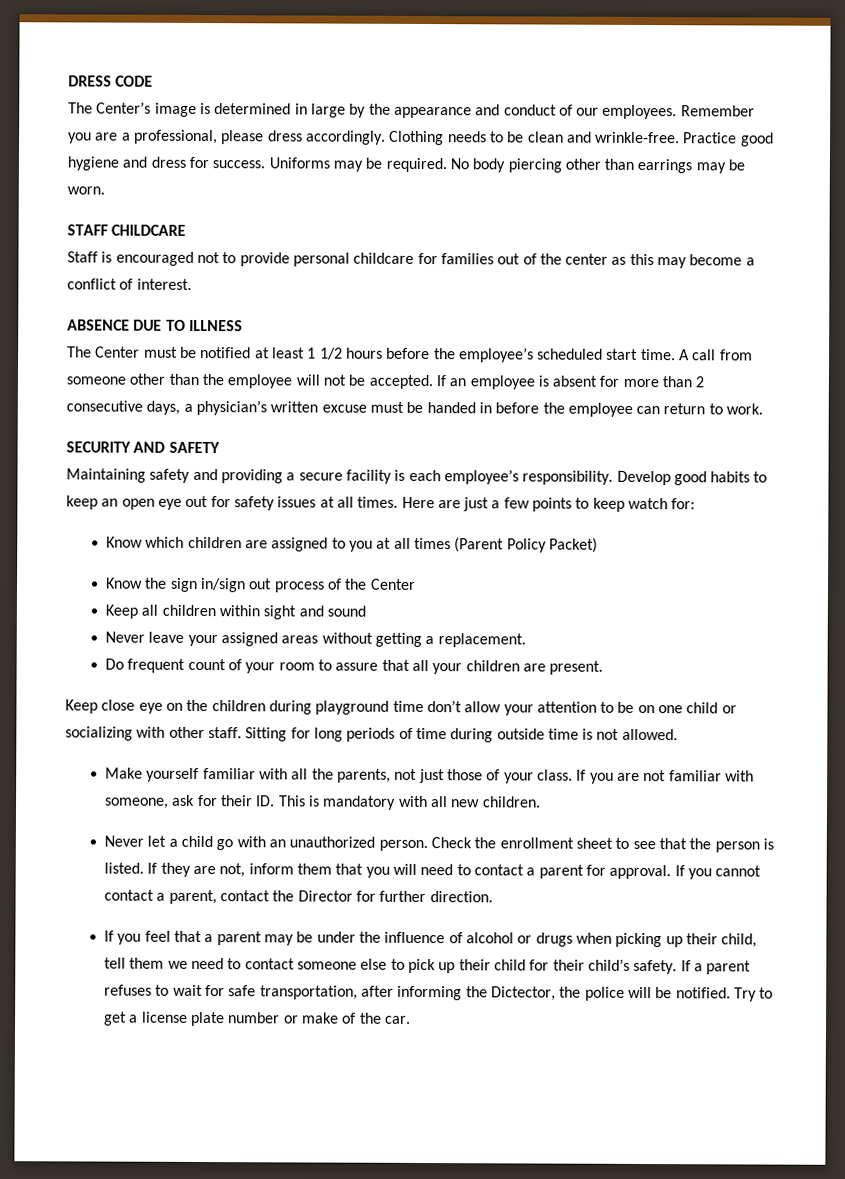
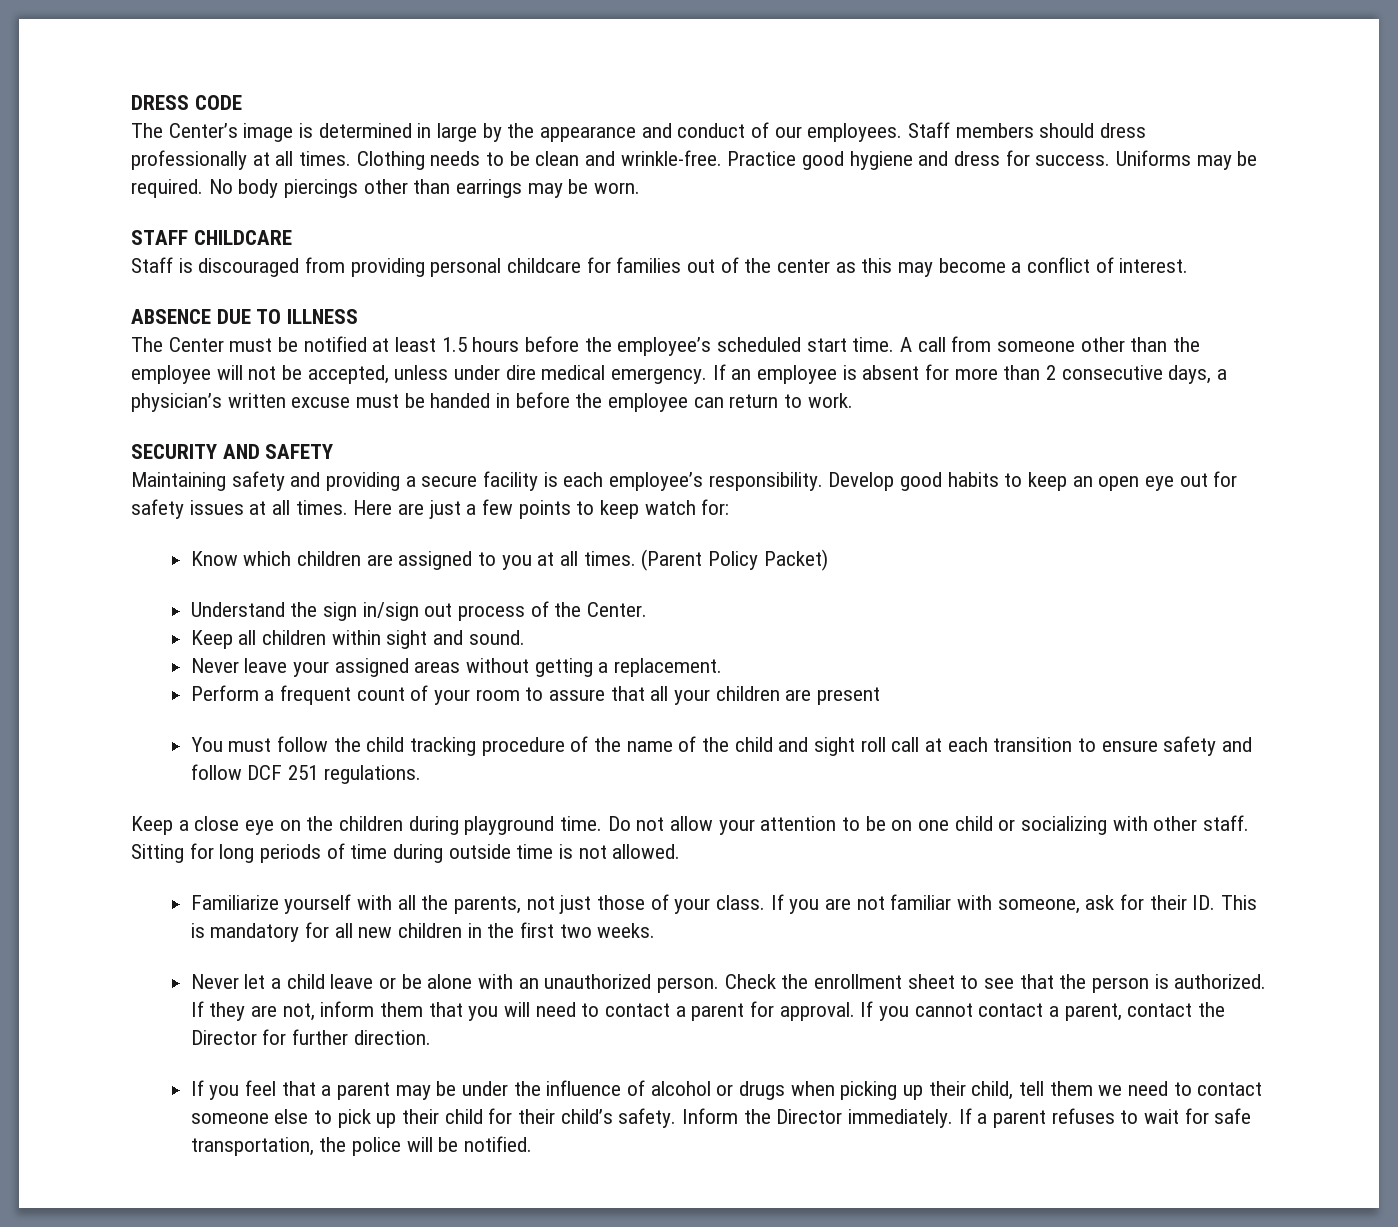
[680,105,755,117] [68,129,386,145] Remember you are a professional, please dress accordingly. -> [908,122,1147,138] [131,150,352,170] Staff members should dress professionally at all times.
[507,158,562,173] piercing -> [284,179,359,198] piercings
[115,251,290,267] encouraged not to provide -> [198,257,425,277] discouraged from providing
[307,347,343,360] 1 1/2 -> [441,337,467,352] 1.5
[368,374,433,390] accepted. -> [307,365,708,384] accepted, unless under dire medical emergency.
[413,537,451,550] times -> [583,551,636,566] times.
[106,577,144,589] Know -> [190,602,285,617] Understand
[369,578,416,590] Center -> [586,602,647,617] Center.
[326,605,366,617] sound -> [468,630,525,645] sound.
[105,658,125,670] Do -> [190,685,275,701] Perform a
[549,660,604,675] [65,699,98,714] present. // Keep -> [816,687,880,705] [190,736,1252,756] [190,764,421,784] [131,816,189,835] present // You must follow the child tracking procedure of the name of the child and sight roll call at each transition to ensure safety and follow DCF 251 regulations. // Keep a
[392,700,462,713] time don’t -> [560,816,665,831] time. Do not
[105,767,256,782] Make yourself familiar -> [190,894,352,914] Familiarize yourself
[398,795,428,808] with -> [304,922,329,938] for
[482,796,541,808] children. -> [397,922,656,938] children in the first two weeks.
[216,839,234,851] go -> [330,974,473,989] leave or be alone
[104,862,145,874] listed. -> [1174,974,1267,989] authorized.
(678, 967) none -> [681,1108,953,1128] Inform the Director immediately.
[360,985,556,1001] after informing the Dictector, -> (314, 1146) none
[733,987,774,1002] [104,1011,411,1027] Try to get a license plate number or make of the car. -> (532, 1144) none

